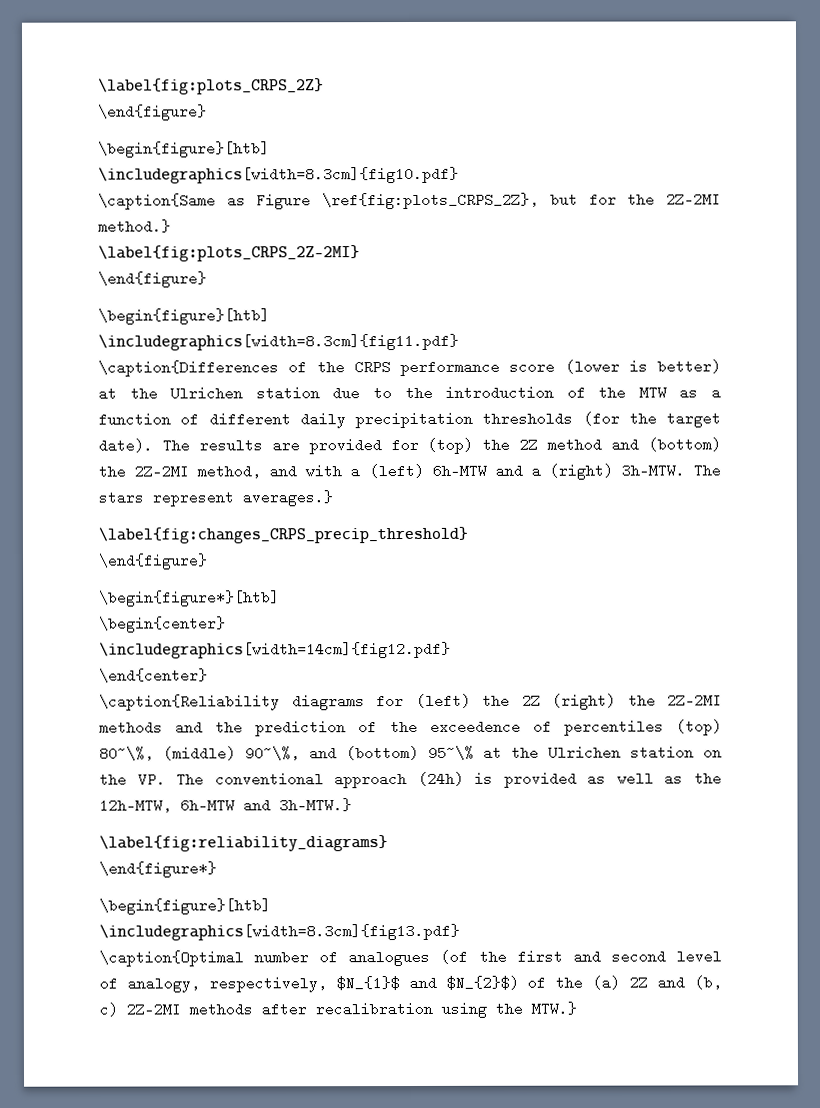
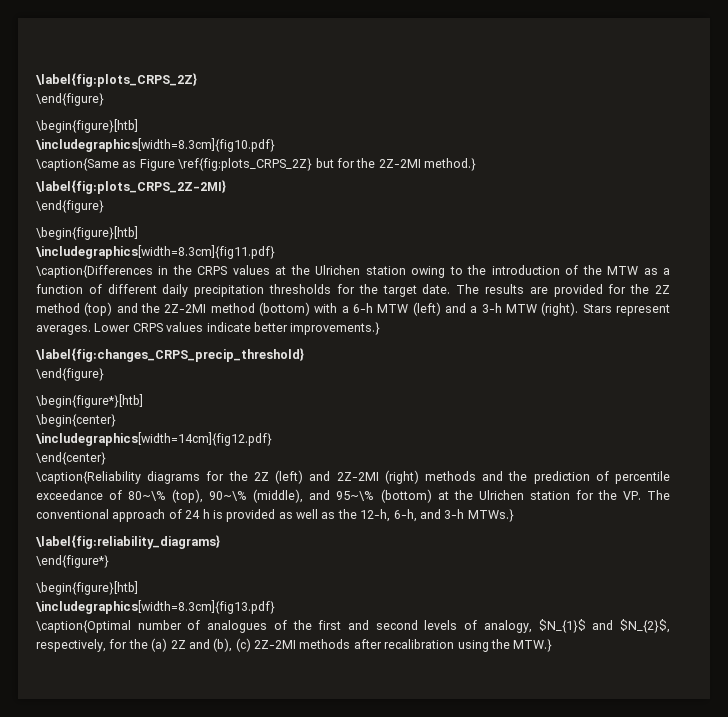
[322,192,540,210] \ref{fig:plots_CRPS_2Z}, -> [178,158,313,171] \ref{fig:plots_CRPS_2Z}
[288,360,308,375] of -> [158,266,169,275] in
[400,359,721,377] [98,386,361,401] performance score (lower is better) at the Ulrichen station due -> [232,265,446,278] values at the Ulrichen station owing
[582,411,620,426] (for -> [336,284,355,294] for
[98,438,153,453] date). -> [422,284,451,294] date.
[427,437,474,454] (top) -> (627, 289) none
[611,437,722,452] [98,463,721,480] [98,490,333,507] and (bottom) the 2Z-2MI method, and with a (left) 6h-MTW and a (right) 3h-MTW. The stars represent averages.} -> [84,302,670,316] [36,322,381,335] (top) and the 2Z-2MI method (bottom) with a 6-h MTW (left) and a 3-h MTW (right). Stars represent averages. Lower CRPS values indicate better improvements.}
[415,693,722,710] (left) the 2Z (right) the 2Z-2MI -> [228,470,419,484] the 2Z (left) and 2Z-2MI (right)
[389,719,722,736] [99,745,722,761] the exceedence of percentiles (top) 80~\%, (middle) 90~\%, and (bottom) 95~\% at the Ulrichen station on -> [615,471,670,484] [36,489,594,503] percentile exceedance of 80~\% (top), 90~\% (middle), and 95~\% (bottom) at the Ulrichen station for
[417,771,464,786] (24h) -> [168,509,210,519] of 24 h
[99,798,352,813] 12h-MTW, 6h-MTW and 3h-MTW.} -> [360,509,514,522] 12-h, 6-h, and 3-h MTWs.}
[440,949,469,964] (of -> [273,620,287,630] of
[675,949,722,964] level -> [424,620,458,630] levels
[208,976,327,993] respectively, -> (532, 626) none
[445,975,547,990] $N_{2}$) of -> [620,619,670,633] [36,639,128,652] $N_{2}$, respectively, for
[694,975,723,990] [99,1002,118,1017] (b, c) -> [213,638,251,652] (b), (c)

